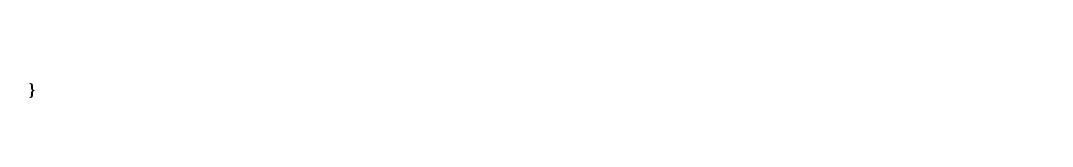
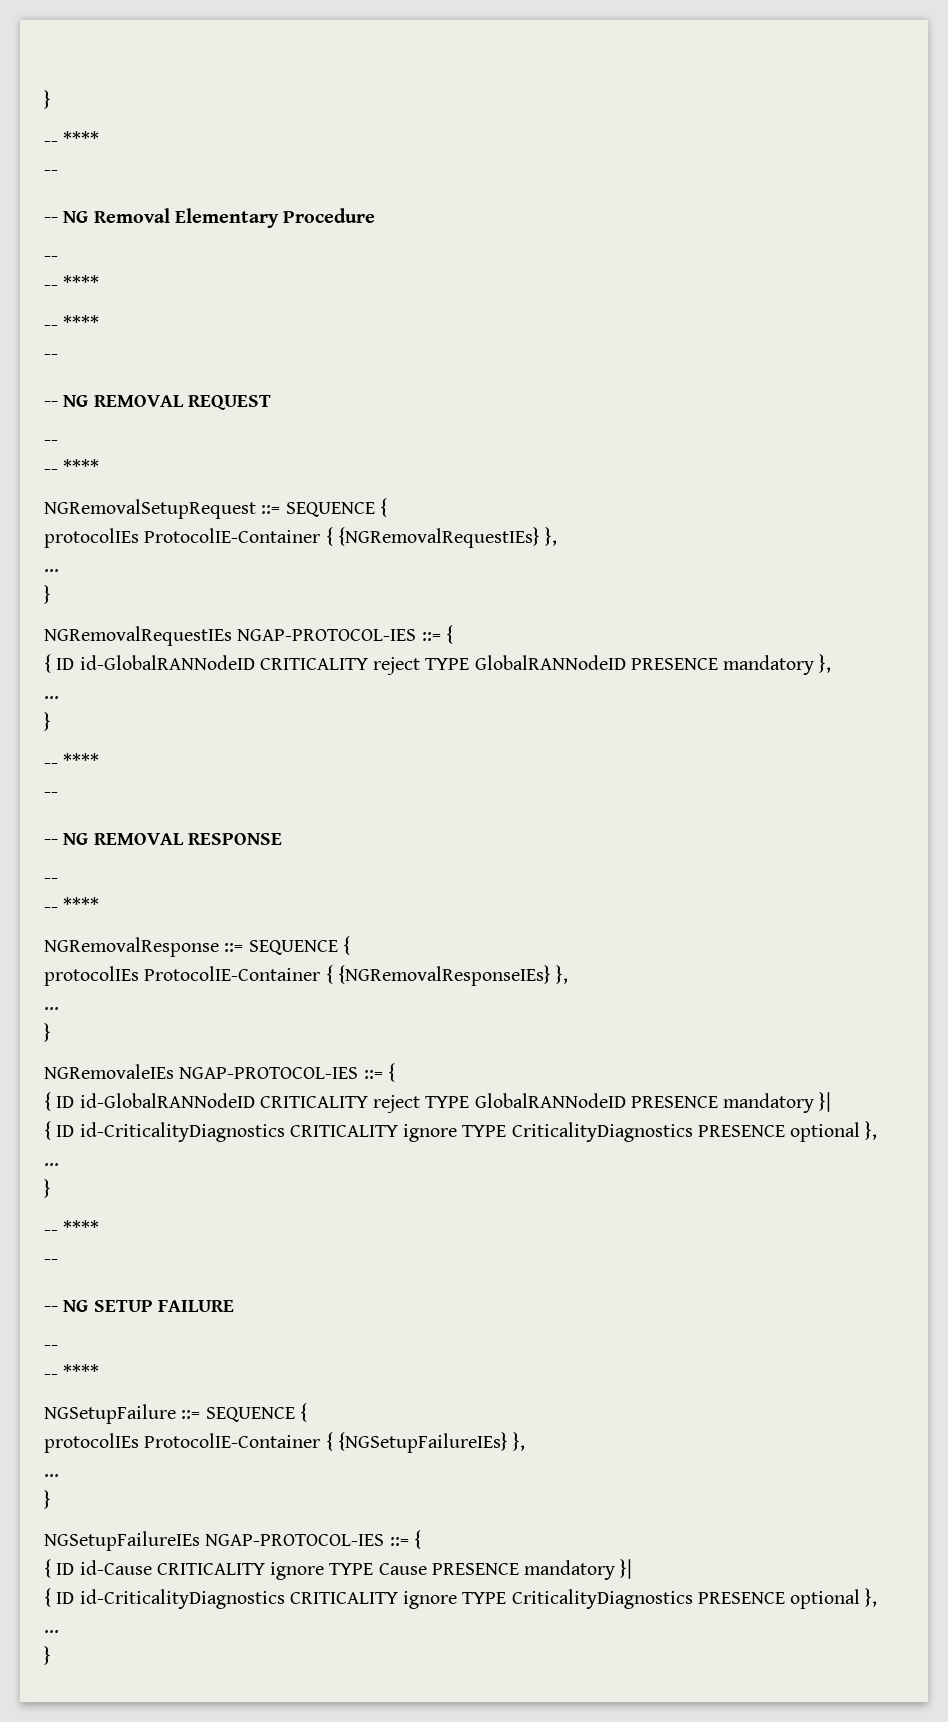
[29,83,35,98] } -> [44,90,51,109] [44,131,100,146] [44,170,58,175] [44,208,376,228] [44,256,58,261] [44,275,100,290] [44,315,100,330] [44,354,58,359] [44,395,271,410] [44,440,58,445] [44,459,100,474] [44,498,387,519] [44,527,558,548] [44,569,59,572] [44,585,51,604] [44,625,453,646] [44,654,832,675] [44,696,59,699] [44,712,51,731] [44,753,100,768] [44,792,58,797] [44,833,282,845] [44,878,58,883] [44,897,100,912] [44,936,350,957] [44,965,569,986] [44,1007,59,1010] [44,1023,51,1042] [44,1063,395,1082] [44,1092,832,1113] [44,1121,878,1142] [44,1163,59,1166] [44,1179,51,1198] [44,1220,100,1235] [44,1259,58,1264] [44,1300,234,1312] [44,1345,58,1350] [44,1364,100,1379] [44,1403,307,1424] [44,1432,526,1453] [44,1474,59,1477] [44,1490,51,1509] [44,1530,421,1551] [44,1559,633,1580] [44,1588,878,1609] [44,1630,59,1633] [44,1646,51,1665] } // -- **** // -- // -- NG Removal Elementary Procedure // -- // -- **** // -- **** // -- // -- NG REMOVAL REQUEST // -- // -- **** // NGRemovalSetupRequest ::= SEQUENCE { // protocolIEs ProtocolIE-Container { {NGRemovalRequestIEs} }, // ... // } // NGRemovalRequestIEs NGAP-PROTOCOL-IES ::= { // { ID id-GlobalRANNodeID CRITICALITY reject TYPE GlobalRANNodeID PRESENCE mandatory }, // ... // } // -- **** // -- // -- NG REMOVAL RESPONSE // -- // -- **** // NGRemovalResponse ::= SEQUENCE { // protocolIEs ProtocolIE-Container { {NGRemovalResponseIEs} }, // ... // } // NGRemovaleIEs NGAP-PROTOCOL-IES ::= { // { ID id-GlobalRANNodeID CRITICALITY reject TYPE GlobalRANNodeID PRESENCE mandatory }| // { ID id-CriticalityDiagnostics CRITICALITY ignore TYPE CriticalityDiagnostics PRESENCE optional }, // ... // } // -- **** // -- // -- NG SETUP FAILURE // -- // -- **** // NGSetupFailure ::= SEQUENCE { // protocolIEs ProtocolIE-Container { {NGSetupFailureIEs} }, // ... // } // NGSetupFailureIEs NGAP-PROTOCOL-IES ::= { // { ID id-Cause CRITICALITY ignore TYPE Cause PRESENCE mandatory }| // { ID id-CriticalityDiagnostics CRITICALITY ignore TYPE CriticalityDiagnostics PRESENCE optional }, // ... // }

